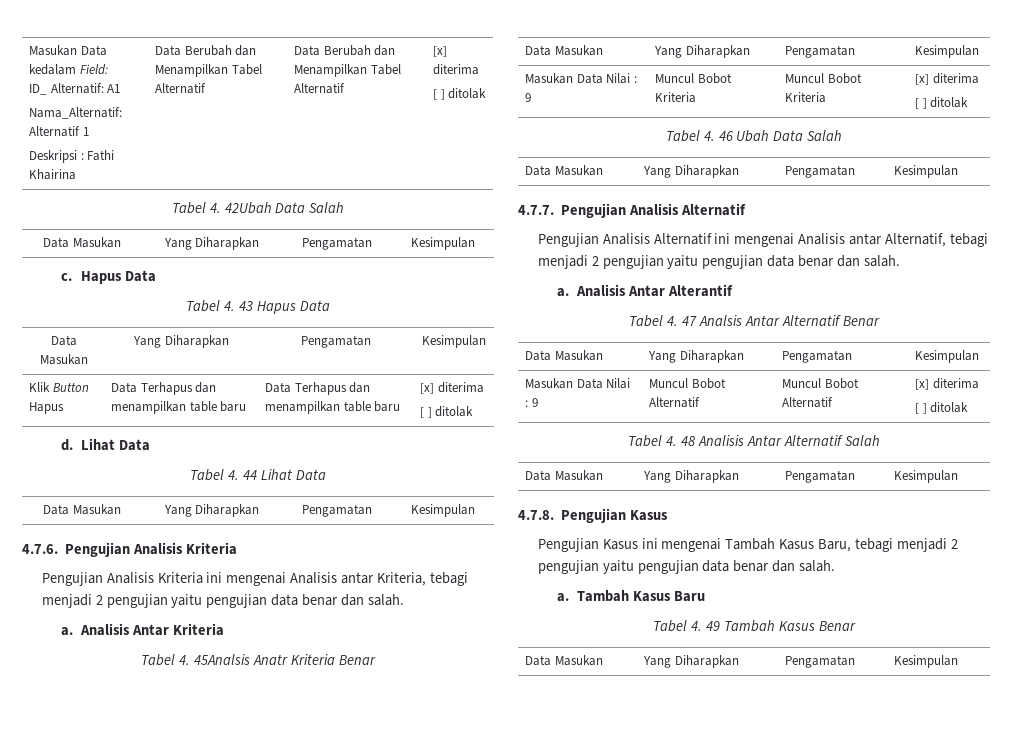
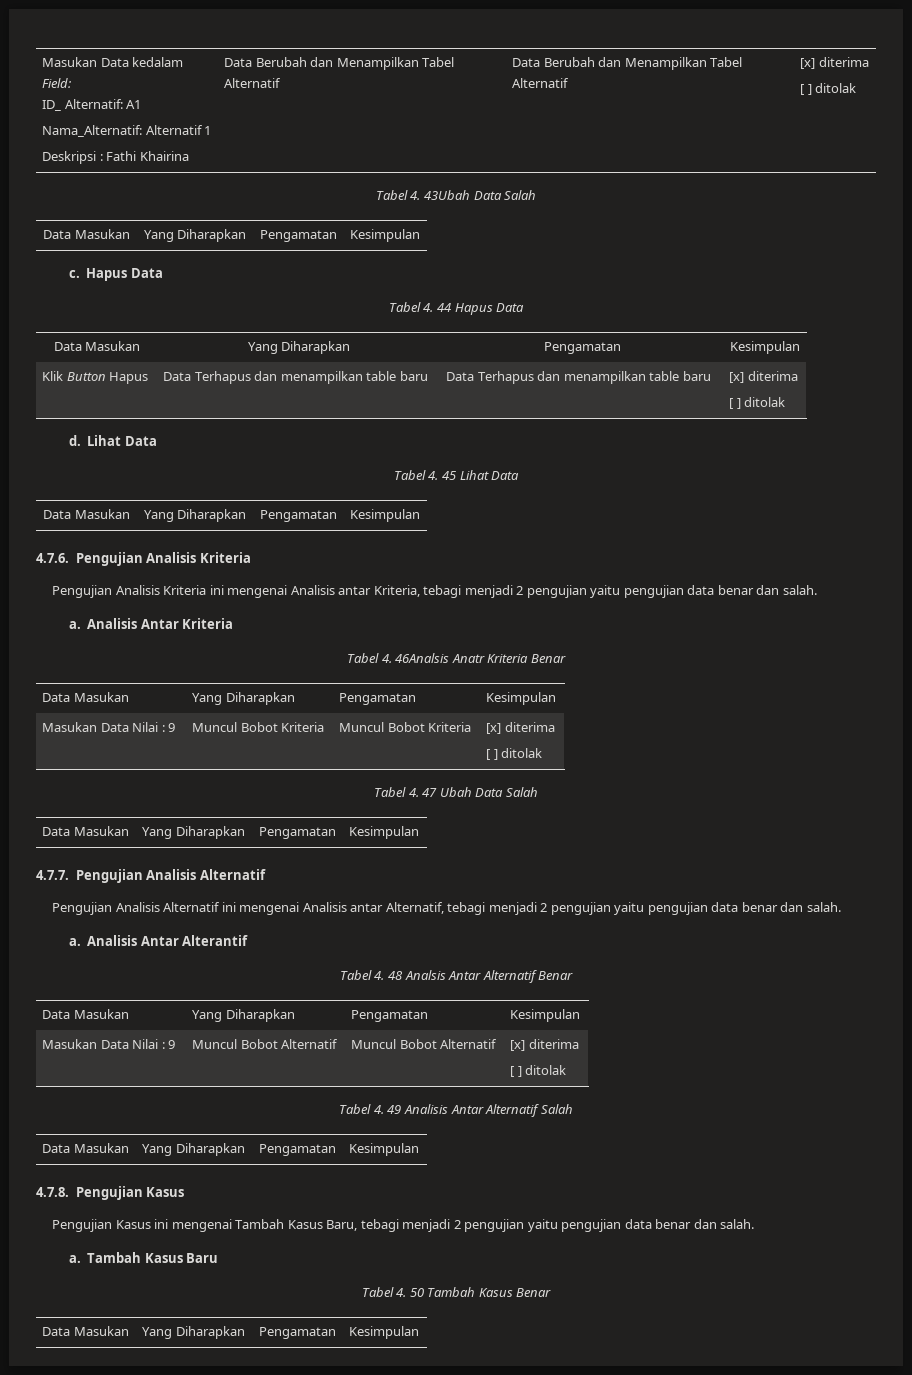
[224,202,272,214] 42Ubah -> [424,190,470,200] 43Ubah
[239,301,253,311] 43 -> [437,303,451,312] 44
[243,470,257,480] 44 -> [442,471,456,480] 45
[194,654,251,665] 45Analsis -> [395,653,450,663] 46Analsis
[718,131,734,141] 46 -> [422,788,438,797] 47
[682,316,698,326] 47 -> [387,971,403,980] 48
[681,436,696,446] 48 -> [387,1105,402,1114] 49
[706,621,721,631] 49 -> [409,1288,424,1297] 50

